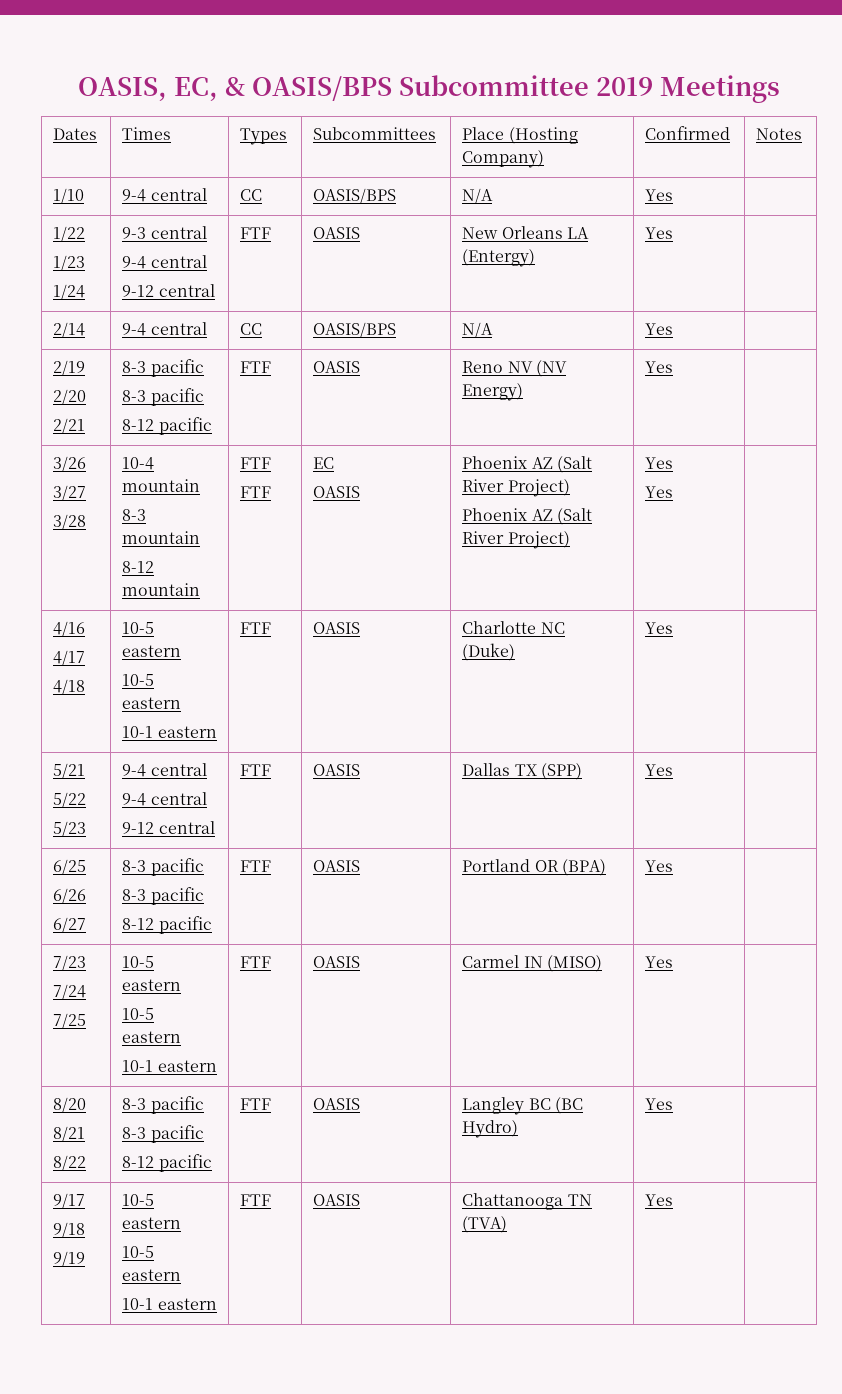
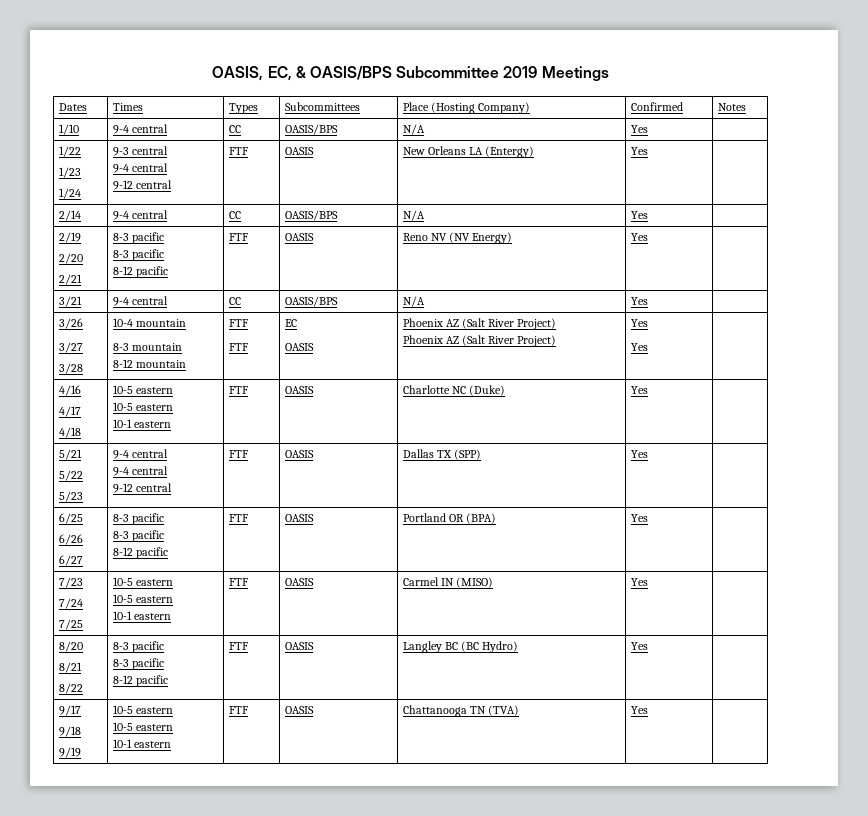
(674, 367) none -> [58,296,82,307] [112,296,168,306] [228,297,241,305] [284,296,338,307] [402,296,425,307] [630,297,648,305] // 3/21 | 9-4 central | CC | OASIS/BPS | N/A | Yes |

